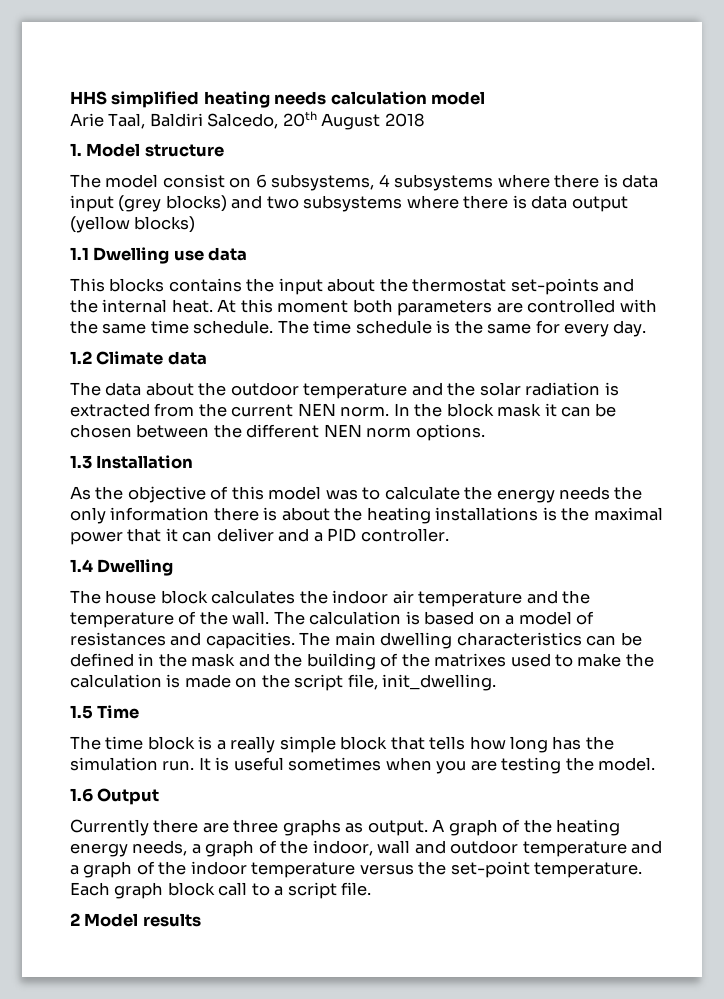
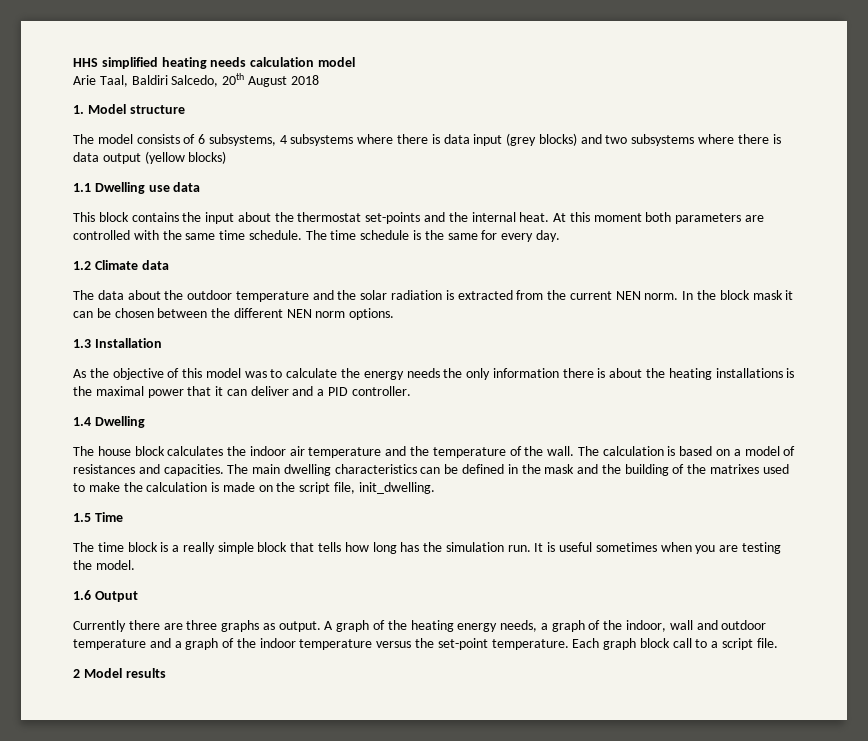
[162,174,252,188] consist on -> [136,134,196,144] consists of
[109,278,165,292] blocks -> [98,212,129,222] block

